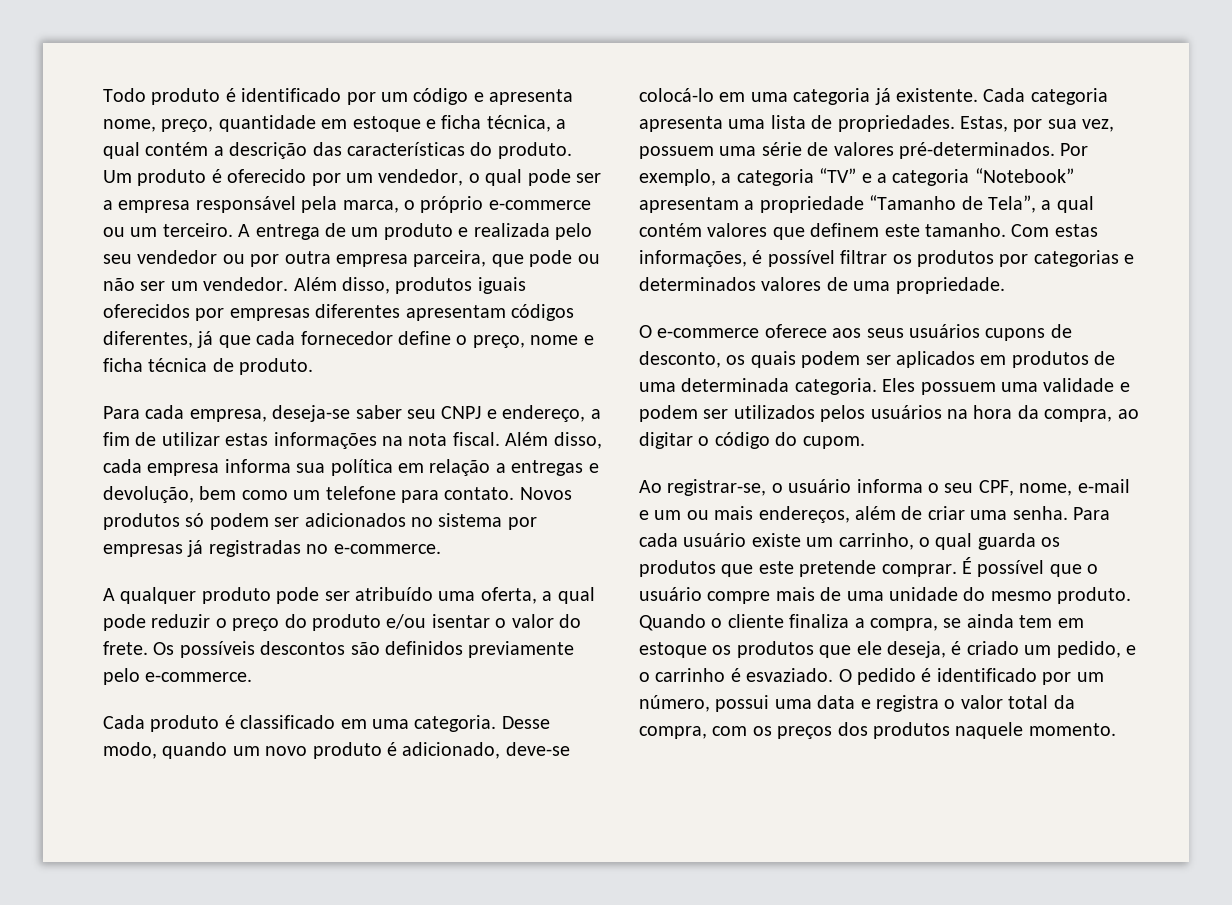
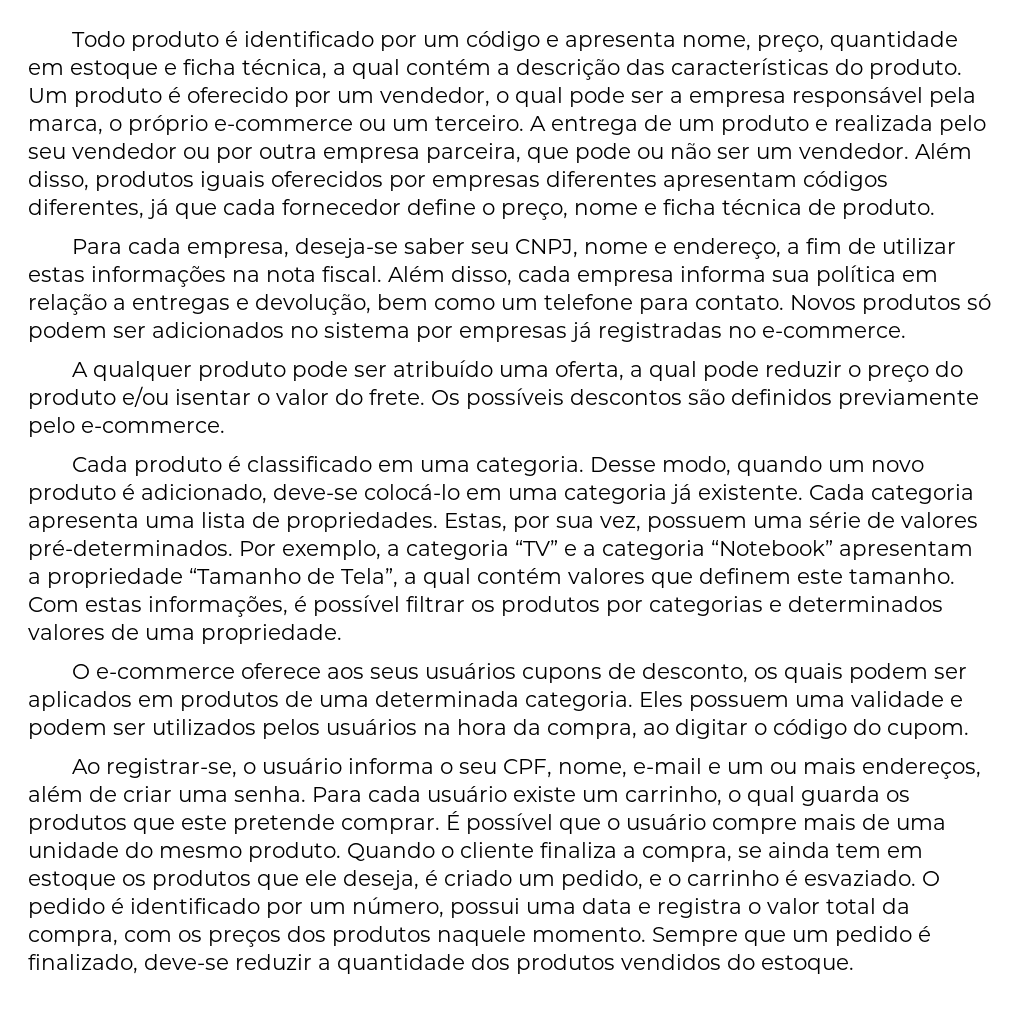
[441,406,482,419] CNPJ -> [515,239,649,258] CNPJ, nome
(1116, 729) none -> [652,926,931,946] [28,954,854,974] Sempre que um pedido é finalizado, deve-se reduzir a quantidade dos produtos vendidos do estoque.

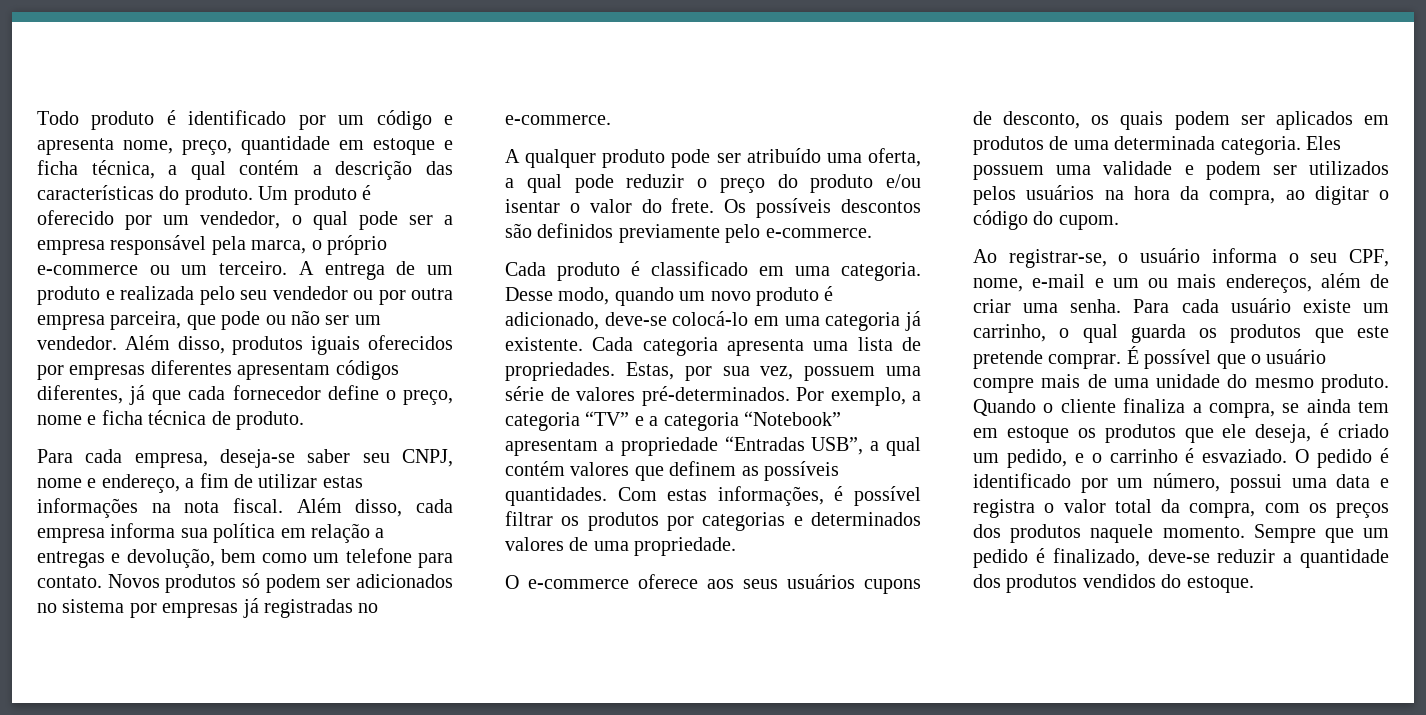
[189,568,398,588] “Tamanho de Tela”, -> [724,436,864,455] “Entradas USB”,
[797,568,955,584] este tamanho. -> [741,461,839,481] [505,487,607,506] as possíveis quantidades.

